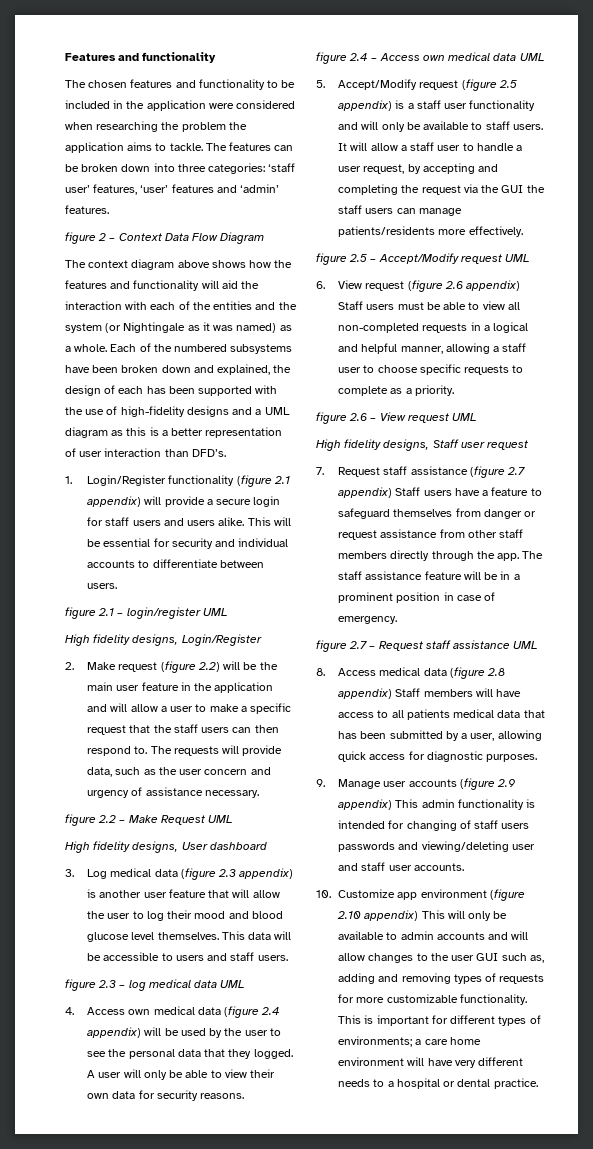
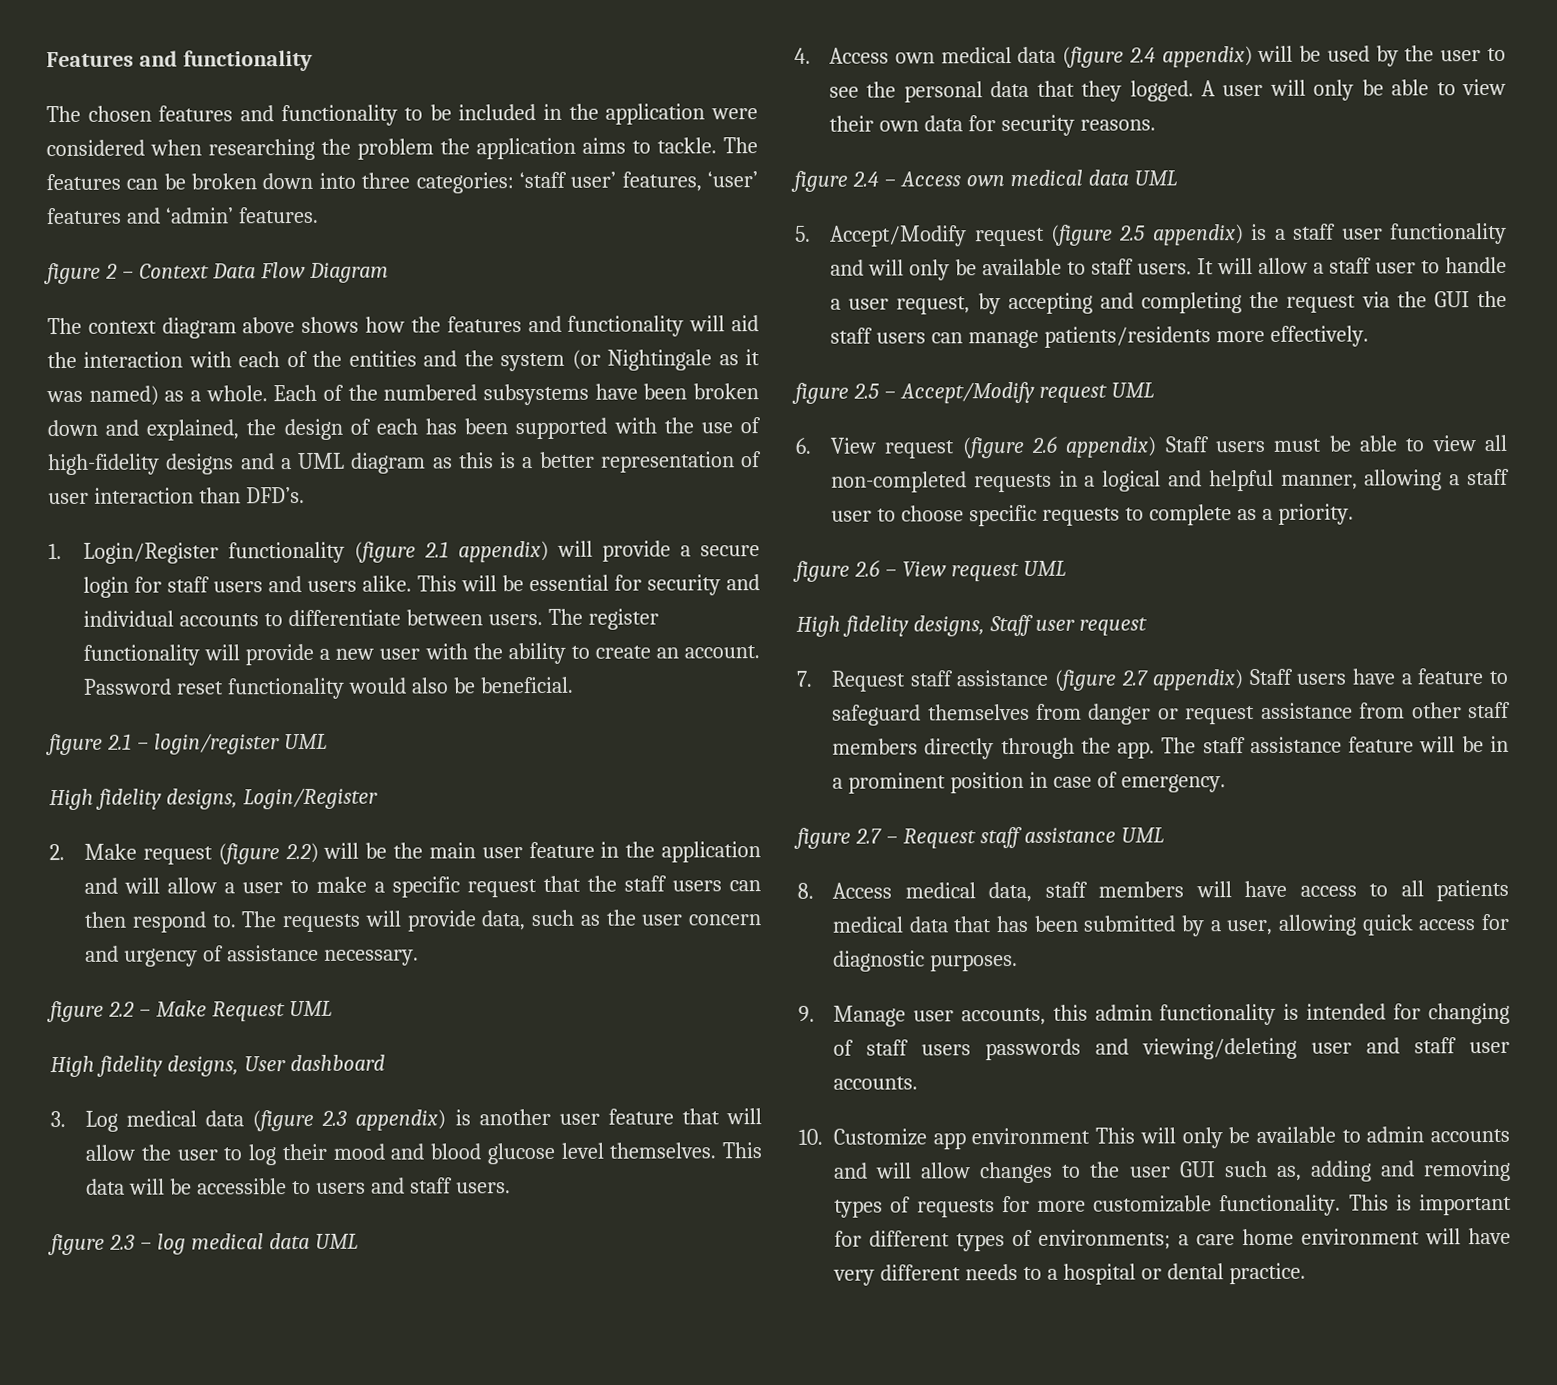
(118, 586) none -> [547,608,659,630] [83,642,760,666] [83,676,573,700] The register functionality will provide a new user with the ability to create an account. Password reset functionality would also be beneficial.
[423,667,506,679] [338,688,421,699] data (figure 2.8 appendix) Staff -> [988,881,1088,903] data, staff
[408,778,516,790] [338,799,419,810] accounts (figure 2.9 appendix) This -> [960,1004,1088,1026] accounts, this
[489,889,525,901] [337,910,419,921] (figure 2.10 appendix) -> (1091, 1136) none

